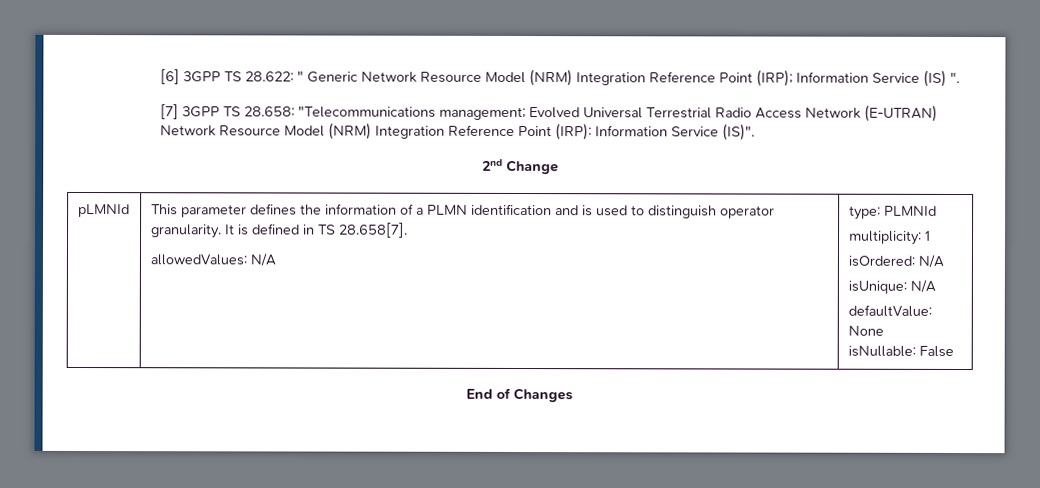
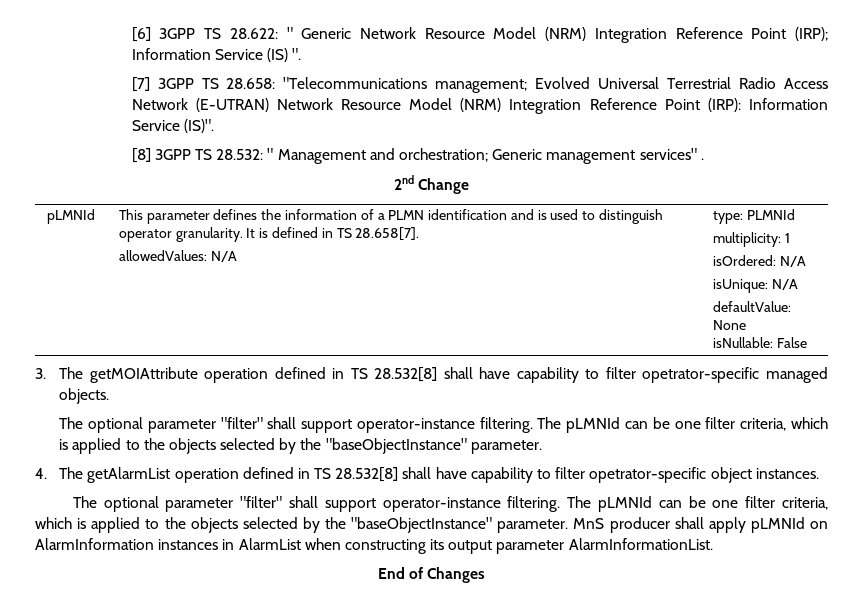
(755, 132) none -> [131,148,704,164] // [8] 3GPP TS 28.532: " Management and orchestration; Generic management services" .
(954, 351) none -> [35,367,829,383] [59,388,110,404] [59,417,829,433] [59,438,542,454] [35,467,819,483] [72,496,828,512] [35,517,828,533] [35,538,713,554] // 3. The getMOIAttribute operation defined in TS 28.532[8] shall have capability to filter opetrator-specific managed objects. // The optional parameter "filter" shall support operator-instance filtering. The pLMNId can be one filter criteria, which is applied to the objects selected by the "baseObjectInstance" parameter. // 4. The getAlarmList operation defined in TS 28.532[8] shall have capability to filter opetrator-specific object instances. // The optional parameter "filter" shall support operator-instance filtering. The pLMNId can be one filter criteria, which is applied to the objects selected by the "baseObjectInstance" parameter. MnS producer shall apply pLMNId on AlarmInformation instances in AlarmList when constructing its output parameter AlarmInformationList.

